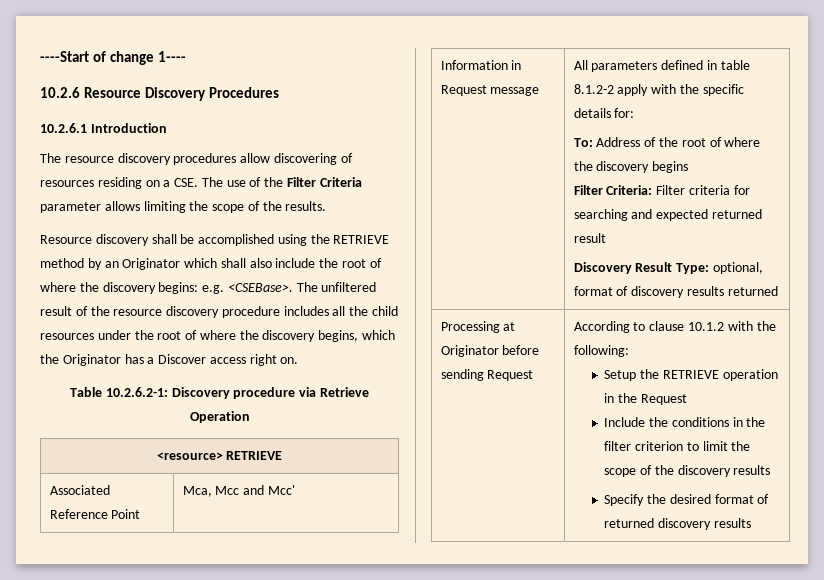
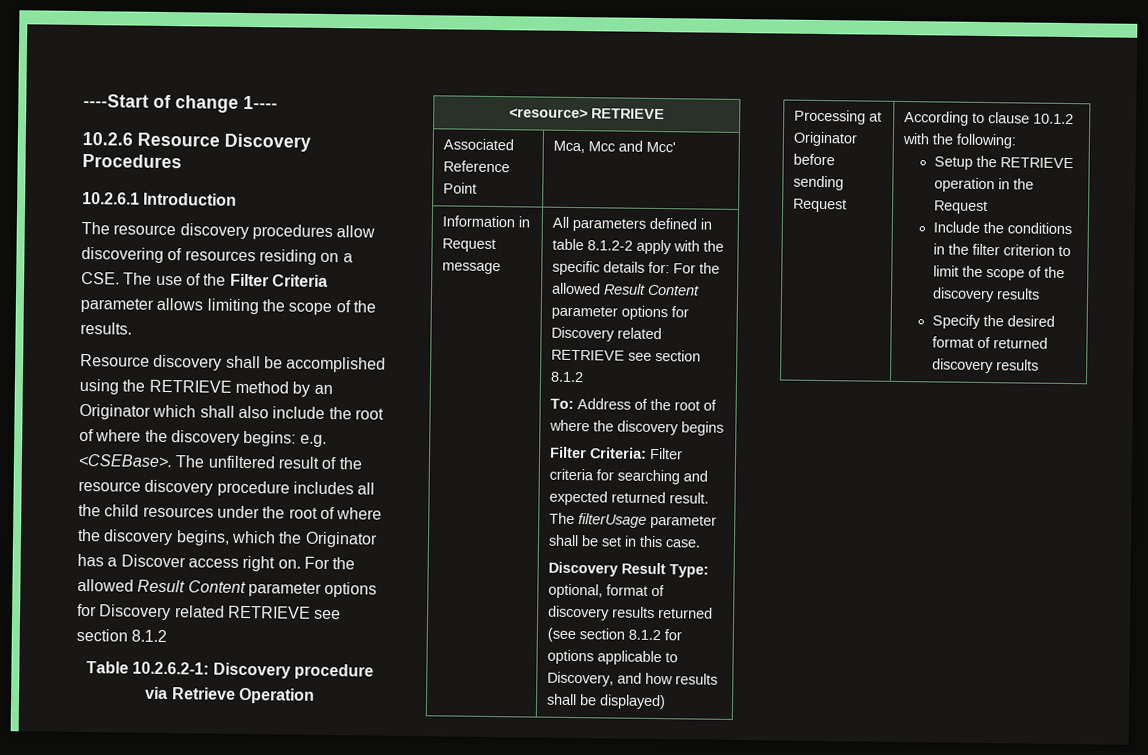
(299, 360) none -> [303,556,356,570] [77,578,378,598] [77,603,342,621] [76,628,168,643] For the allowed Result Content parameter options for Discovery related RETRIEVE see section 8.1.2
(635, 113) none -> [673,262,721,274] [552,282,701,296] [551,305,690,321] [551,326,663,342] [551,349,702,362] [550,371,585,383] For the allowed Result Content parameter options for Discovery related RETRIEVE see section 8.1.2
[573,233,606,243] result -> [669,492,710,504] [549,512,718,529] [548,534,702,548] result. The filterUsage parameter shall be set in this case.
(778, 291) none -> [547,627,683,643] [547,649,679,666] [547,671,719,687] [547,693,667,710] (see section 8.1.2 for options applicable to Discovery, and how results shall be displayed)

